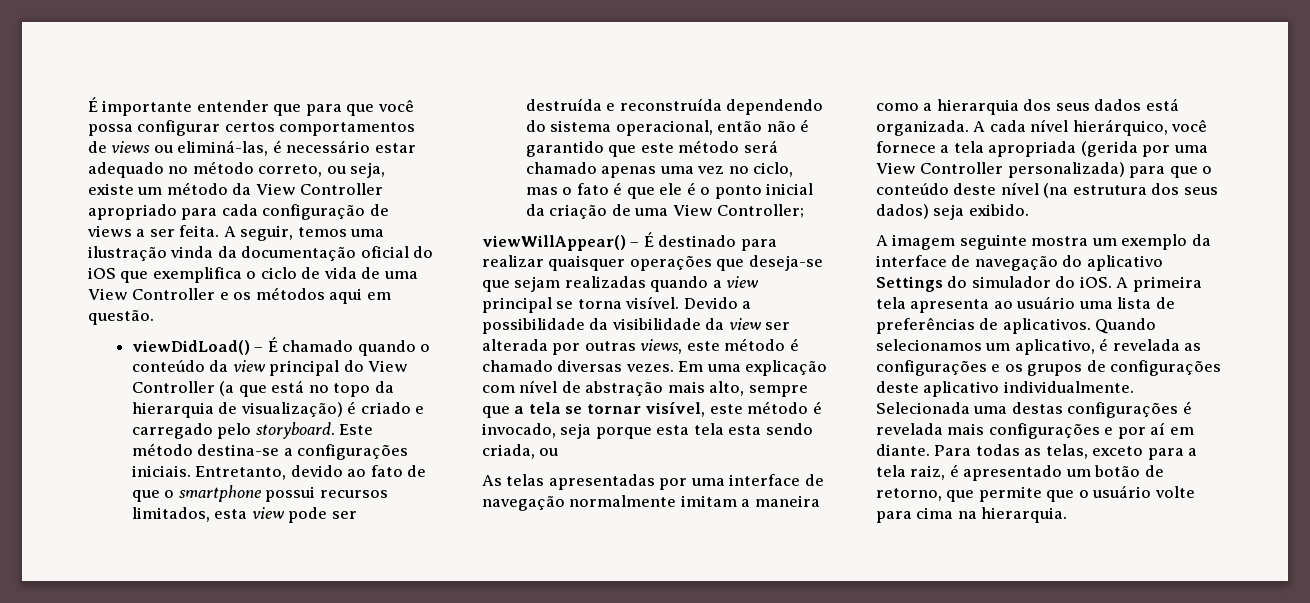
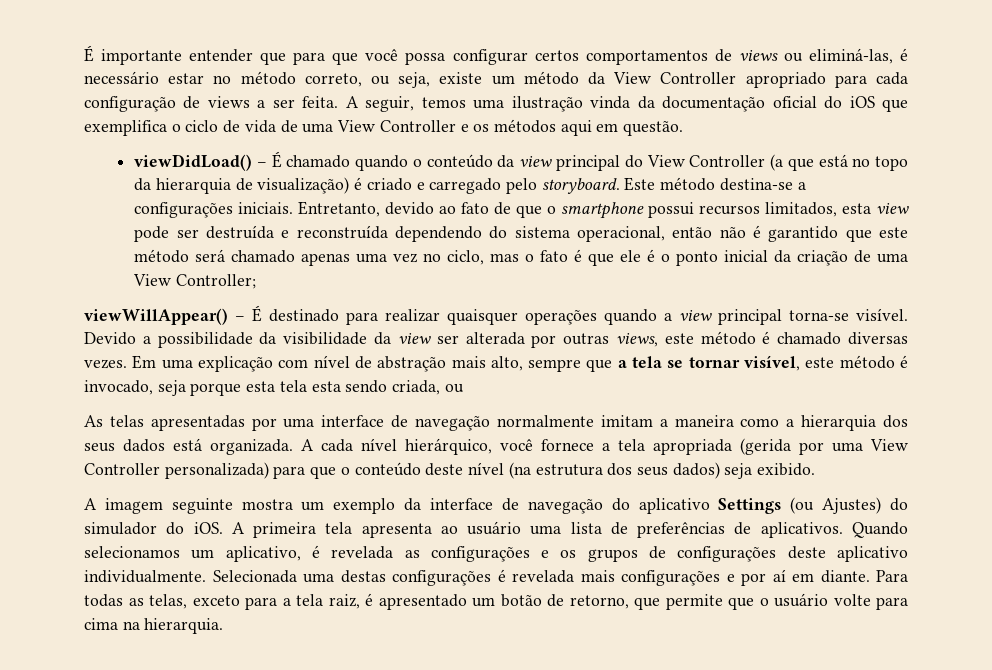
[88,162,164,178] adequado -> (205, 78) none
[716,255,823,271] [482,276,646,292] que deseja-se que sejam realizadas -> (597, 317) none
[556,299,622,309] se torna -> [789,310,849,321] torna-se
(943, 284) none -> [790,497,882,514] (ou Ajustes)

